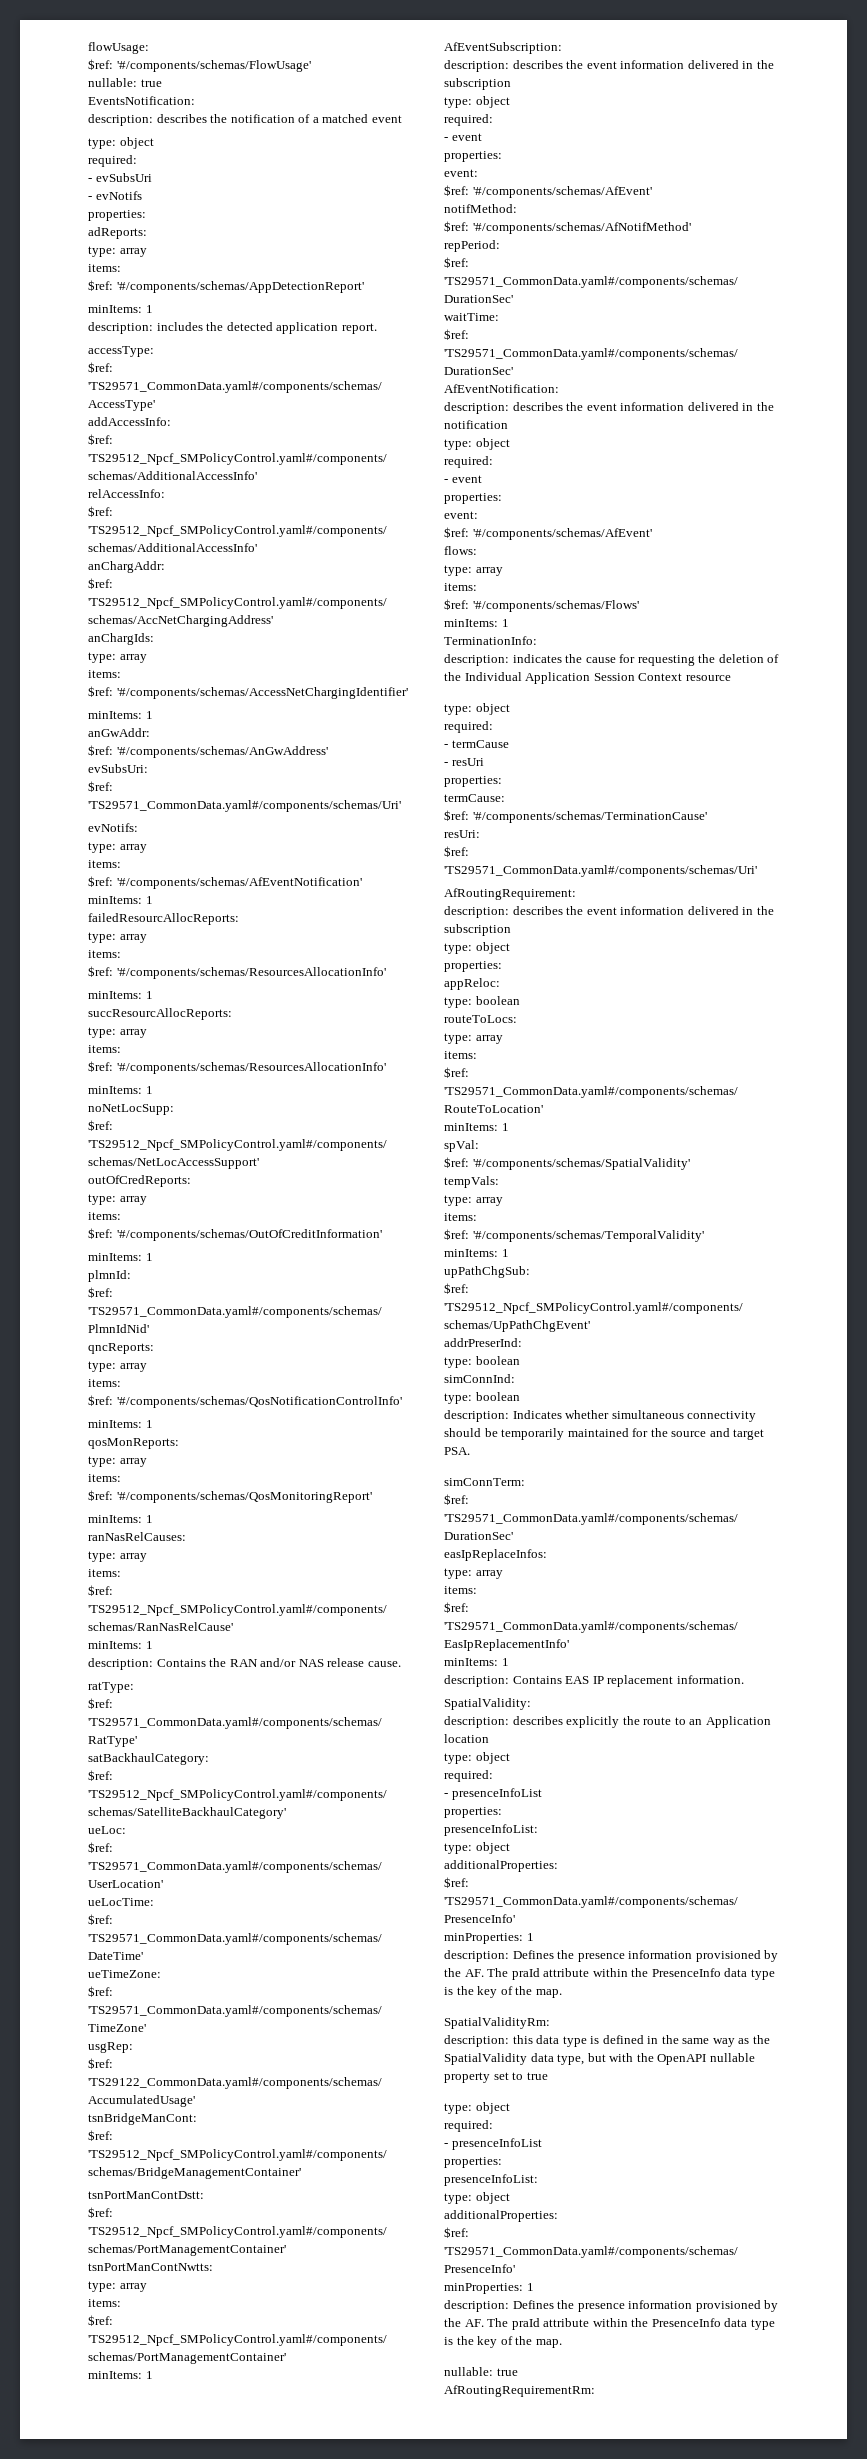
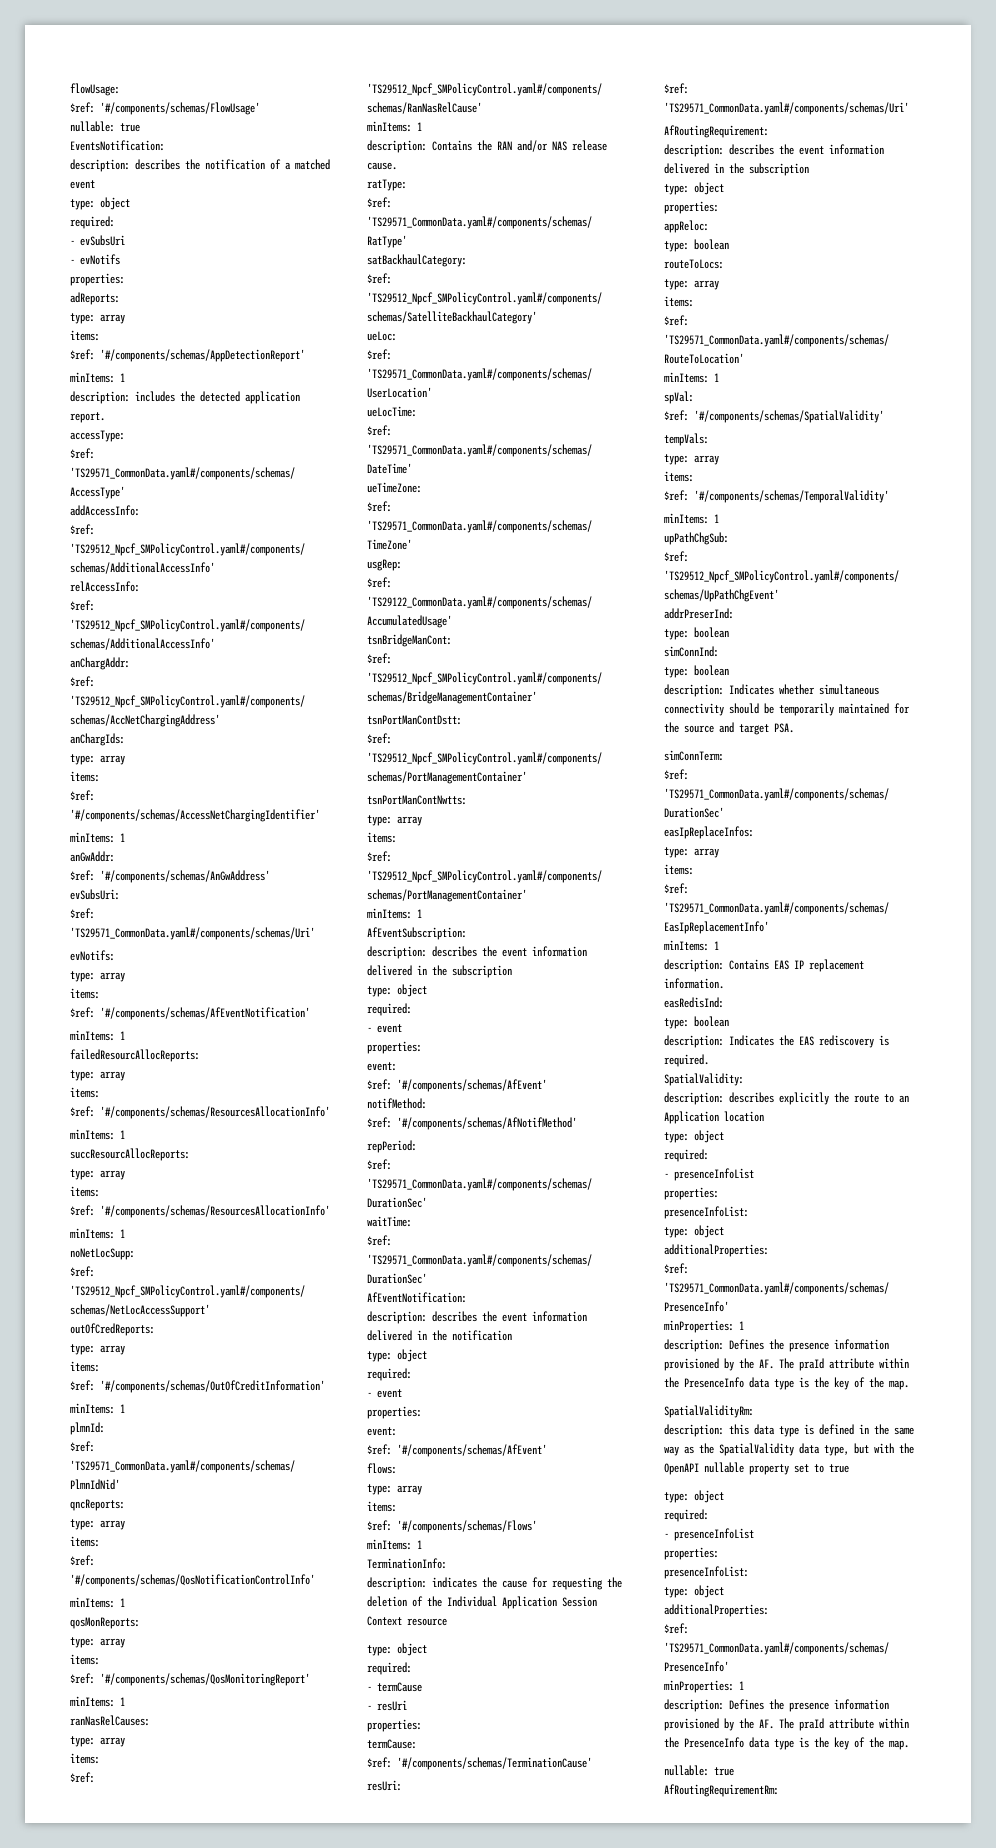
(744, 1679) none -> [664,997,724,1008] [664,1016,729,1029] [664,1035,889,1048] [664,1054,709,1067] // easRedisInd: // type: boolean // description: Indicates the EAS rediscovery is required.

